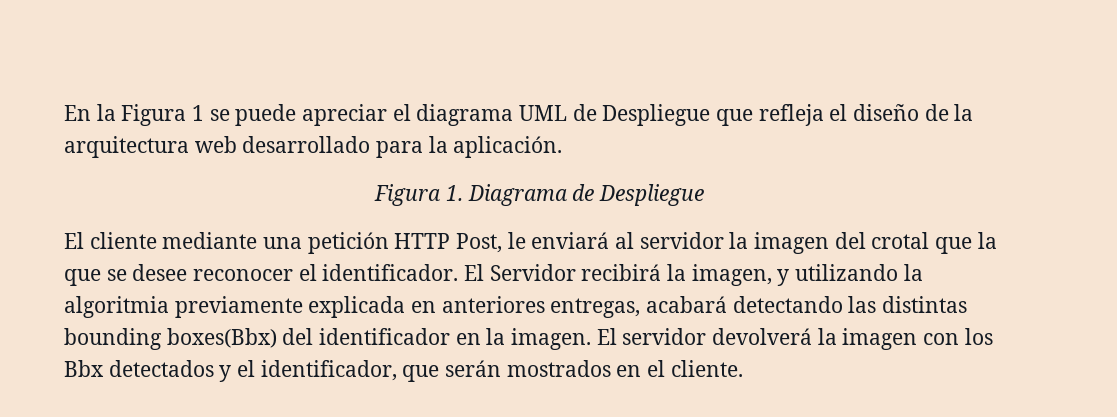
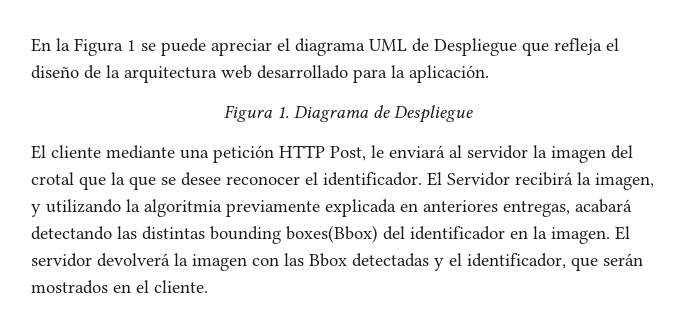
[166,328,277,348] boxes(Bbx) -> [286,225,378,243] boxes(Bbox)
[964,328,993,345] [64,360,214,377] los Bbx detectados -> [284,253,429,267] las Bbox detectadas

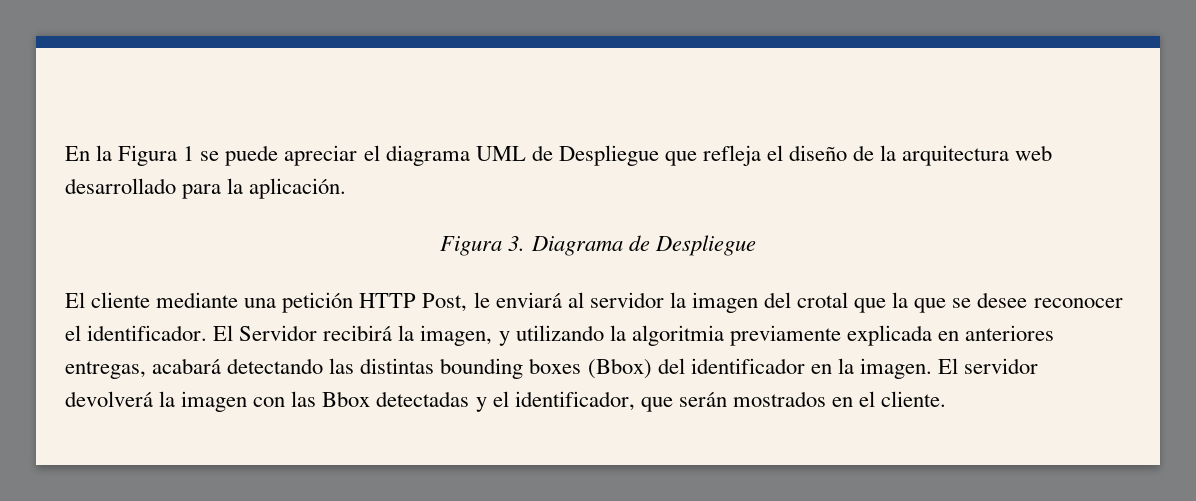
[276,106,289,118] 1. -> [508,236,526,251] 3.
[286,225,378,243] boxes(Bbox) -> [529,358,652,379] boxes (Bbox)

